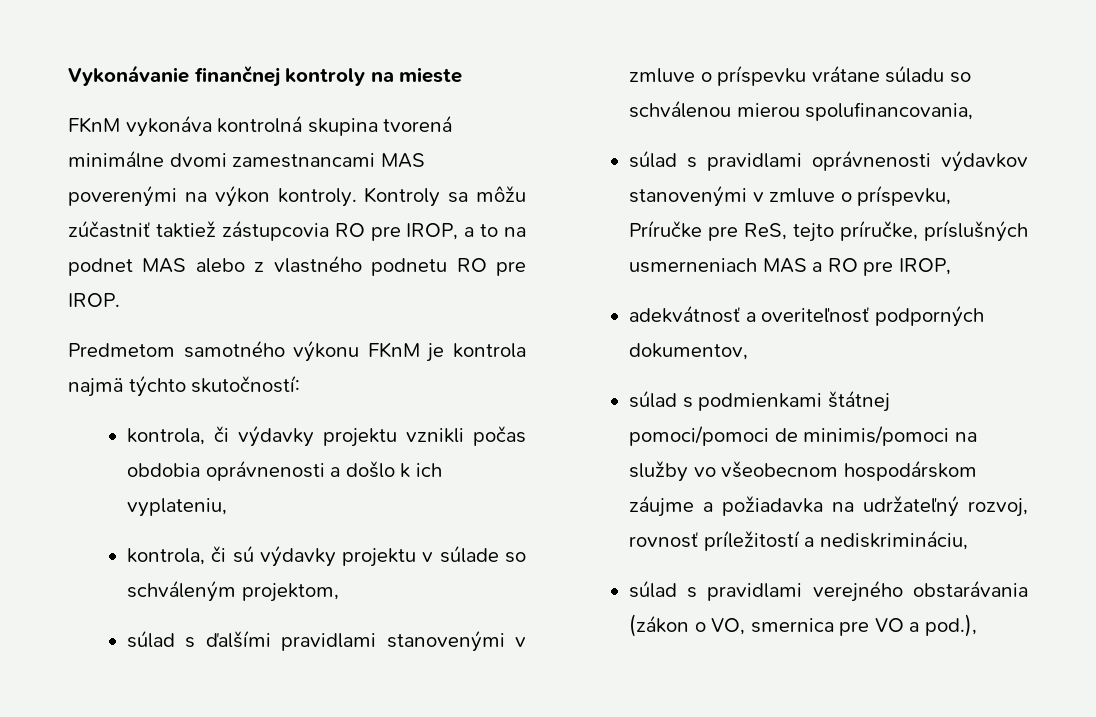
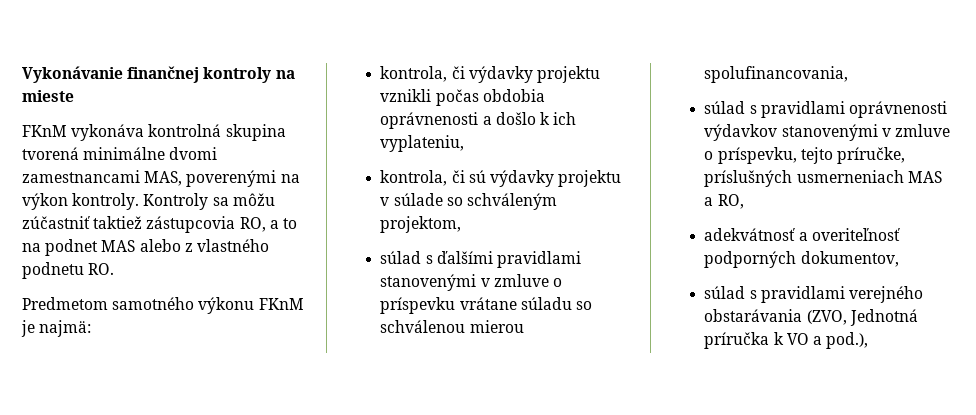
[380,153,425,168] MAS -> [144,171,183,186] MAS,
[334,223,459,241] RO pre IROP, -> [239,217,266,232] RO,
[456,258,526,276] [68,293,120,307] RO pre IROP. -> [88,263,115,275] RO.
[453,343,526,358] [68,375,301,397] kontrola najmä týchto skutočností: -> [39,320,92,337] najmä:
[628,220,787,241] Príručke pre ReS, -> (797, 155) none
[827,258,951,276] RO pre IROP, -> [717,194,744,209] RO,
[628,390,890,412] [628,426,977,446] [628,460,977,482] [628,495,1028,517] [628,530,968,551] // súlad s podmienkami štátnej pomoci/pomoci de minimis/pomoci na služby vo všeobecnom hospodárskom záujme a požiadavka na udržateľný rozvoj, rovnosť príležitostí a nediskrimináciu, -> (899, 259) none
[628,614,870,637] (zákon o VO, smernica pre -> [806,309,918,326] [704,332,784,349] (ZVO, Jednotná príručka k

